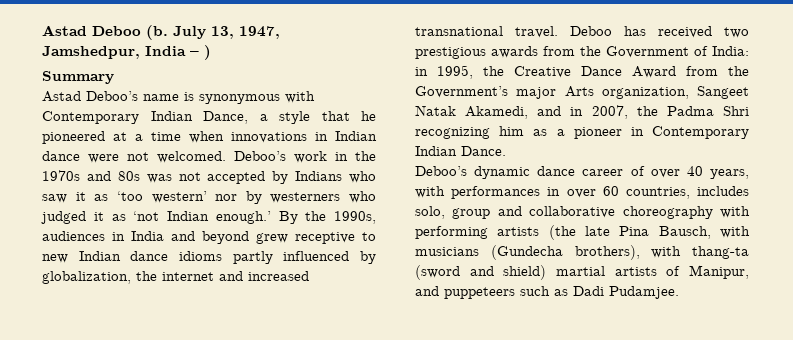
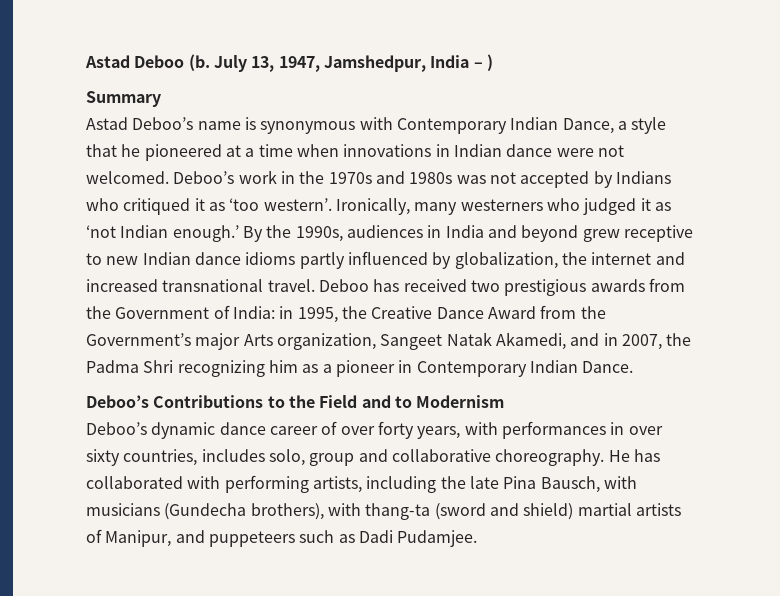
[117,171,140,181] 80s -> [409,172,453,184] 1980s
[42,194,67,203] saw -> [123,198,191,215] critiqued
[151,191,262,204] western’ nor by -> [263,198,458,215] western’. Ironically, many
(506, 151) none -> [86,395,505,408] // Deboo’s Contributions to the Field and to Modernism
[686,166,703,176] 40 -> [377,421,414,439] forty
[602,186,619,196] 60 -> [86,449,120,466] sixty
[622,206,750,219] [415,225,576,240] choreography with performing artists (the -> [495,449,660,466] [86,475,466,493] choreography. He has collaborated with performing artists, including the

